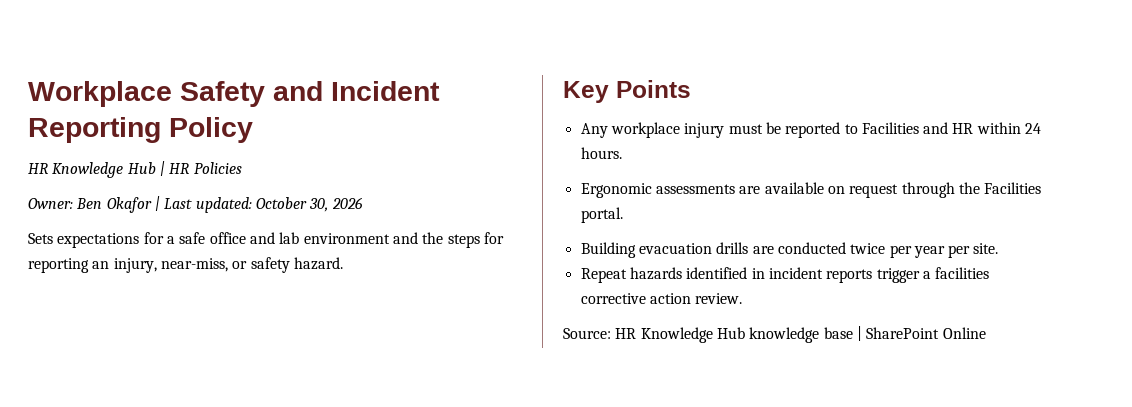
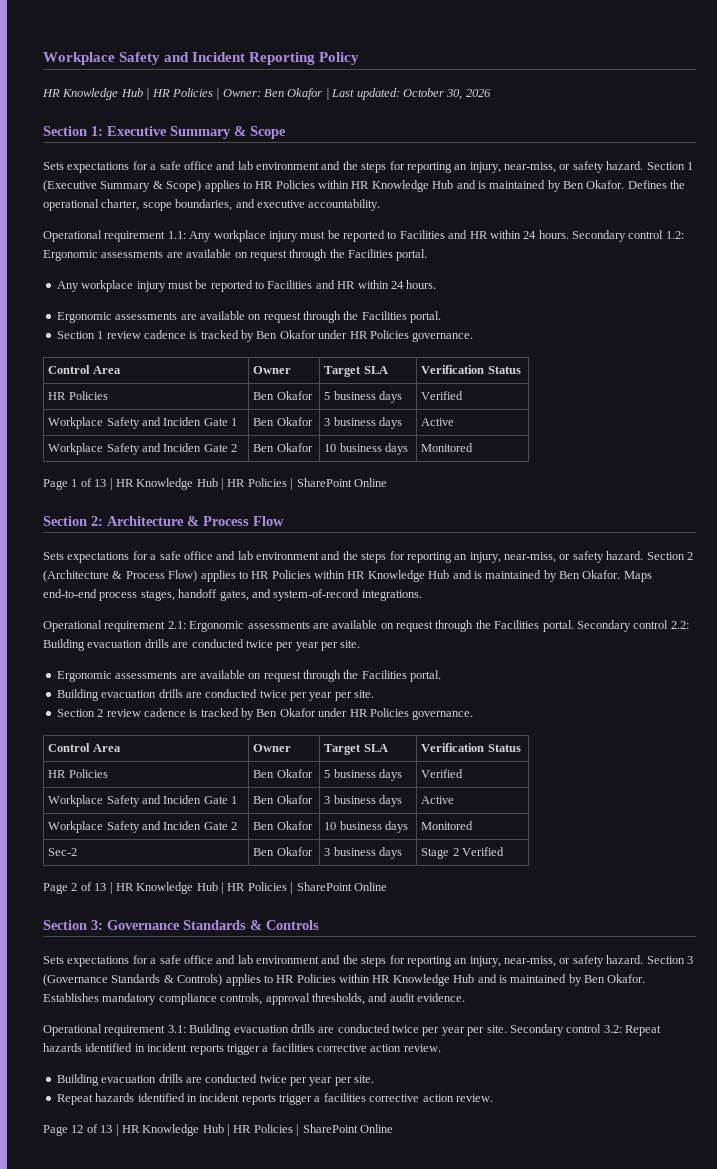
(242, 168) // -> [216,88,220,100] |
(363, 203) none -> [43,126,286,139] // Section 1: Executive Summary & Scope
[563,80,691,103] // Key Points -> [646,162,693,170] [43,180,686,192] [43,199,381,211] [43,230,684,242] [43,249,428,261] Section 1 (Executive Summary & Scope) applies to HR Policies within HR Knowledge Hub and is maintained by Ben Okafor. Defines the operational charter, scope boundaries, and executive accountability. // Operational requirement 1.1: Any workplace injury must be reported to Facilities and HR within 24 hours. Secondary control 1.2: Ergonomic assessments are available on request through the Facilities portal.
(623, 215) none -> [56,330,474,342] [48,365,121,374] [253,366,292,374] [324,366,388,377] [421,365,521,374] [48,391,108,400] [253,391,313,400] [324,391,403,403] [421,391,464,400] [48,417,238,429] [253,417,313,426] [324,417,403,429] [421,418,455,426] [48,443,238,455] [253,443,313,452] [324,443,409,455] [421,443,474,452] [43,478,387,490] [43,516,284,526] [43,551,693,563] [43,570,652,582] [43,589,422,601] [43,620,689,632] [43,639,361,651] [56,670,442,682] [56,689,375,701] [56,708,474,720] [48,743,121,752] [253,744,292,752] [324,744,388,755] [421,743,521,752] [48,769,108,778] [253,769,313,778] [324,769,403,781] [421,769,464,778] [48,795,238,807] [253,795,313,804] [324,795,403,807] [421,796,455,804] [48,821,238,833] [253,821,313,830] [324,821,409,833] [421,821,474,830] [48,848,78,856] [253,847,313,856] [324,847,403,859] [421,847,505,859] [43,882,387,894] [43,920,319,930] [43,955,693,967] [43,974,646,986] [43,993,465,1005] [43,1024,661,1036] [43,1043,441,1055] // Section 1 review cadence is tracked by Ben Okafor under HR Policies governance. // Control Area | Owner | Target SLA | Verification Status // HR Policies | Ben Okafor | 5 business days | Verified // Workplace Safety and Inciden Gate 1 | Ben Okafor | 3 business days | Active // Workplace Safety and Inciden Gate 2 | Ben Okafor | 10 business days | Monitored // Page 1 of 13 | HR Knowledge Hub | HR Policies | SharePoint Online // Section 2: Architecture & Process Flow // Sets expectations for a safe office and lab environment and the steps for reporting an injury, near-miss, or safety hazard. Section 2 (Architecture & Process Flow) applies to HR Policies within HR Knowledge Hub and is maintained by Ben Okafor. Maps end-to-end process stages, handoff gates, and system-of-record integrations. // Operational requirement 2.1: Ergonomic assessments are available on request through the Facilities portal. Secondary control 2.2: Building evacuation drills are conducted twice per year per site. // Ergonomic assessments are available on request through the Facilities portal. // Building evacuation drills are conducted twice per year per site. // Section 2 review cadence is tracked by Ben Okafor under HR Policies governance. // Control Area | Owner | Target SLA | Verification Status // HR Policies | Ben Okafor | 5 business days | Verified // Workplace Safety and Inciden Gate 1 | Ben Okafor | 3 business days | Active // Workplace Safety and Inciden Gate 2 | Ben Okafor | 10 business days | Monitored // Sec-2 | Ben Okafor | 3 business days | Stage 2 Verified // Page 2 of 13 | HR Knowledge Hub | HR Policies | SharePoint Online // Section 3: Governance Standards & Controls // Sets expectations for a safe office and lab environment and the steps for reporting an injury, near-miss, or safety hazard. Section 3 (Governance Standards & Controls) applies to HR Policies within HR Knowledge Hub and is maintained by Ben Okafor. Establishes mandatory compliance controls, approval thresholds, and audit evidence. // Operational requirement 3.1: Building evacuation drills are conducted twice per year per site. Secondary control 3.2: Repeat hazards identified in incident reports trigger a facilities corrective action review.
[563,327,853,343] Source: HR Knowledge Hub knowledge base -> [43,1124,293,1136] Page 12 of 13 | HR Knowledge Hub | HR Policies

